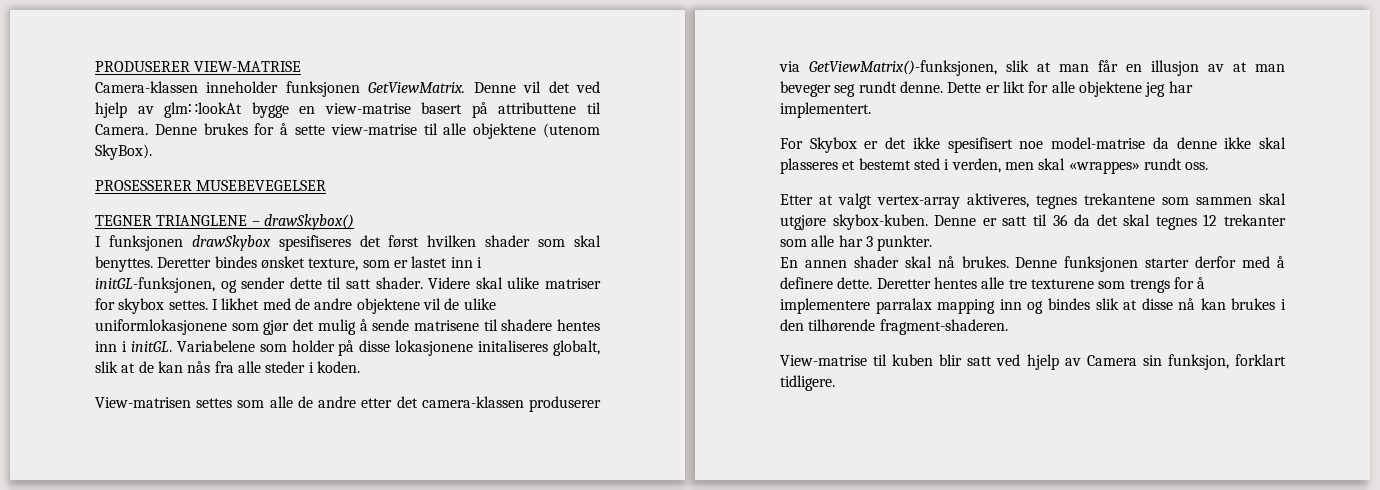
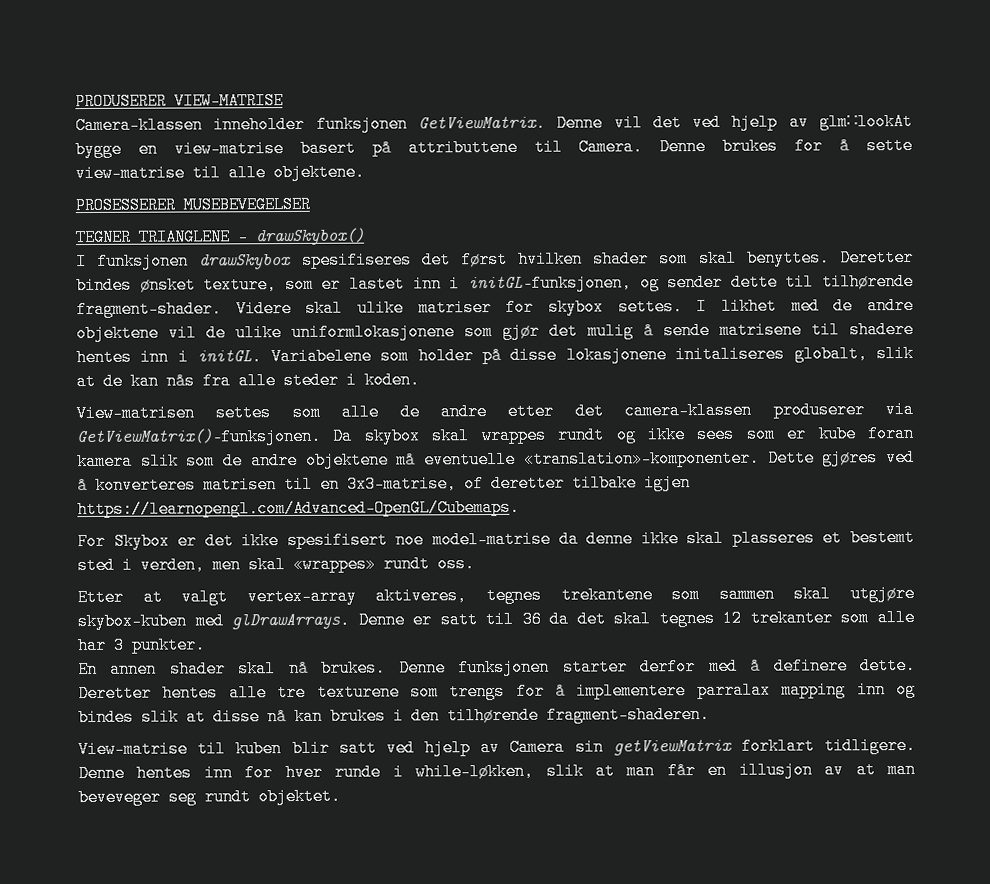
[473,123,601,139] [95,144,152,160] objektene (utenom SkyBox). -> [273,163,365,182] objektene.
[346,277,423,289] satt shader. -> [822,272,915,291] [76,300,222,319] tilhørende fragment-shader.
[809,60,1285,76] [780,81,1193,97] [780,102,871,118] GetViewMatrix()-funksjonen, slik at man får en illusjon av at man beveger seg rundt denne. Dette er likt for alle objektene jeg har implementert. -> [76,424,915,447] [77,448,916,471] [77,474,691,494] [77,498,520,519] GetViewMatrix()-funksjonen. Da skybox skal wrappes rundt og ikke sees som er kube foran kamera slik som de andre objektene må eventuelle «translation»-komponenter. Dette gjøres ved å konverteres matrisen til en 3x3-matrise, of deretter tilbake igjen https://learnopengl.com/Advanced-OpenGL/Cubemaps.
[832,214,928,230] skybox-kuben. -> [77,611,351,631] skybox-kuben med glDrawArrays.
[1167,354,1229,370] funksjon, -> [612,738,732,756] getViewMatrix
(835, 383) none -> [78,760,916,783] [78,787,341,807] Denne hentes inn for hver runde i while-løkken, slik at man får en illusjon av at man beveveger seg rundt objektet.

